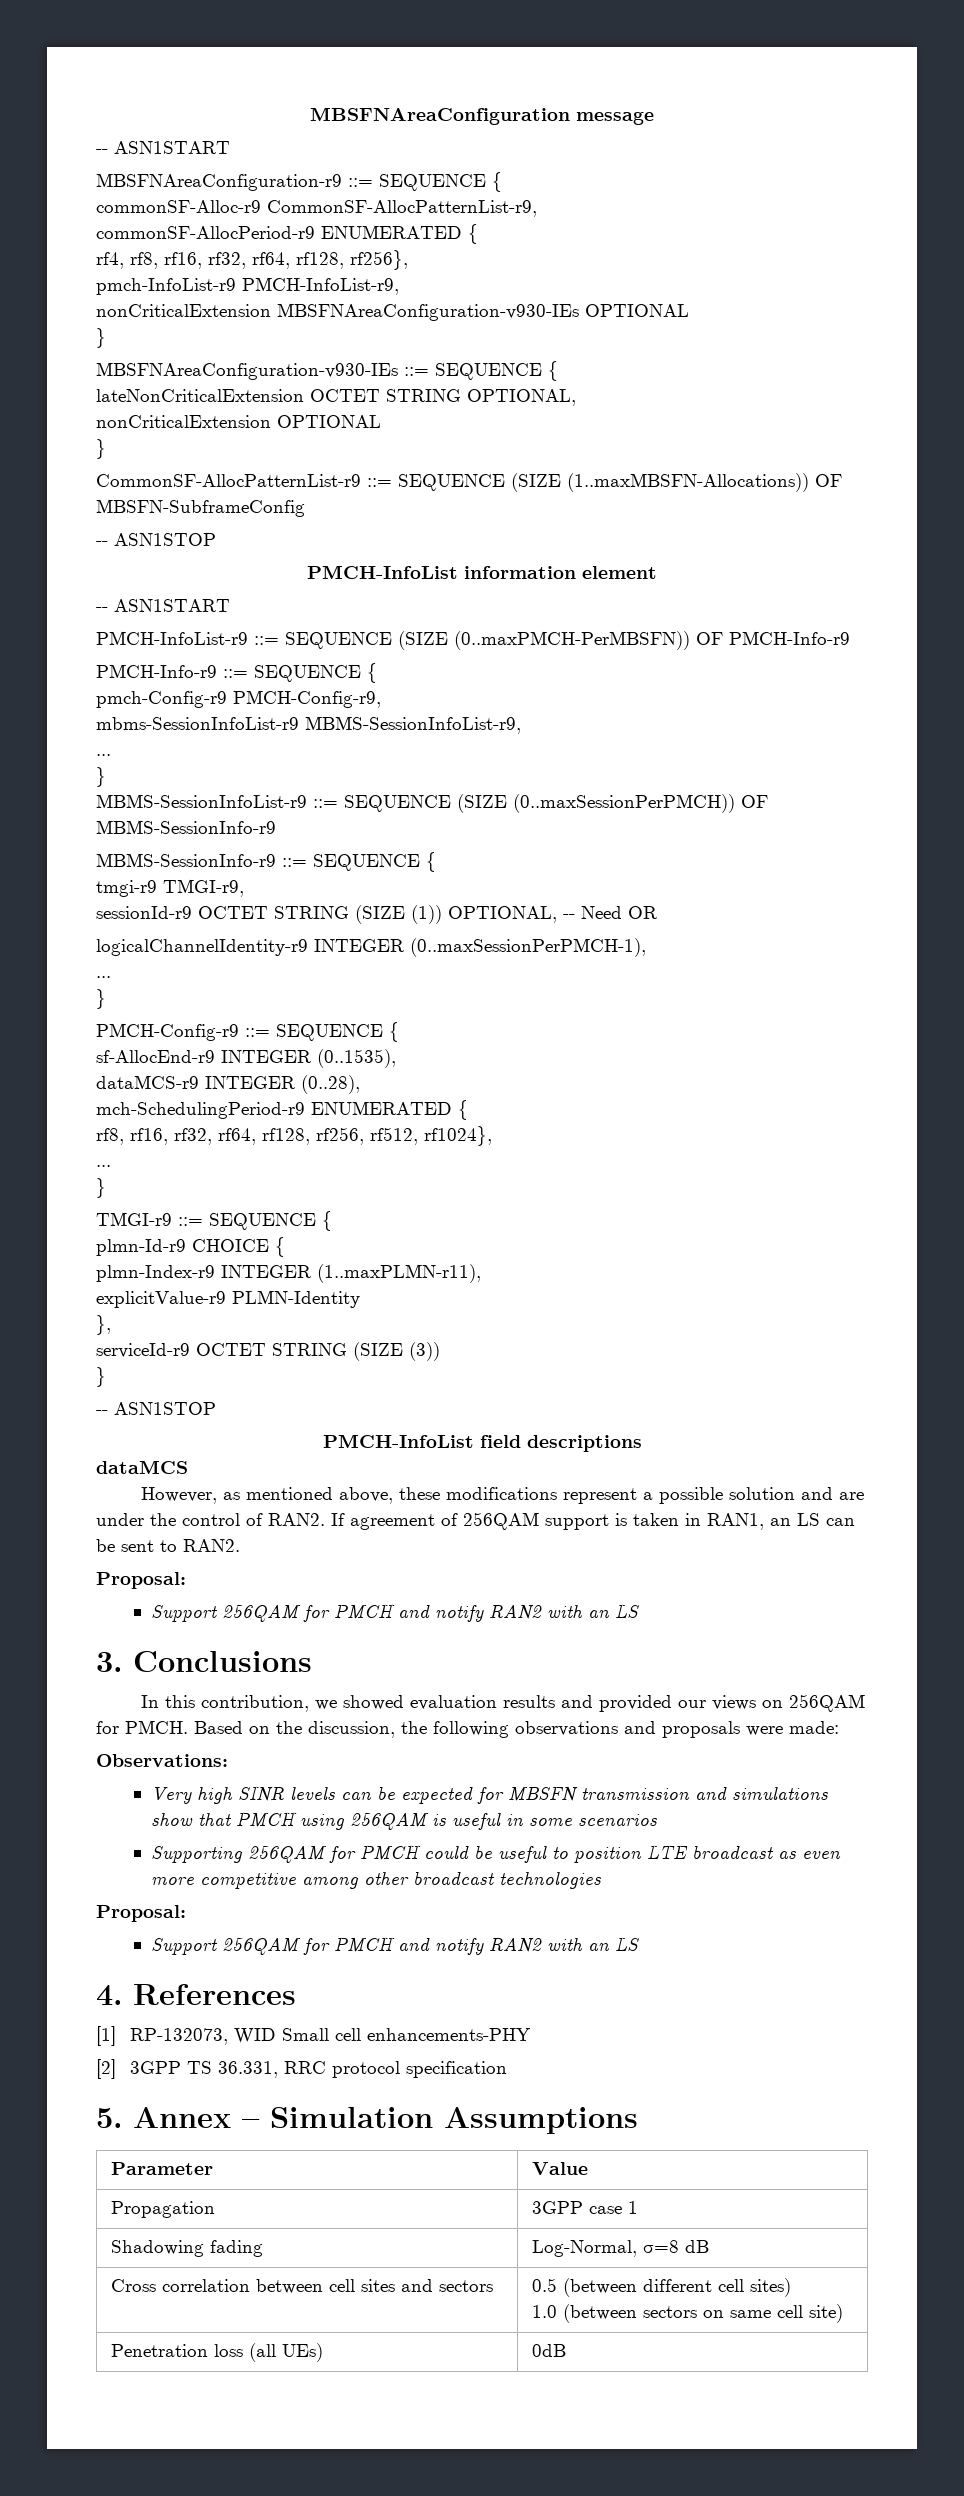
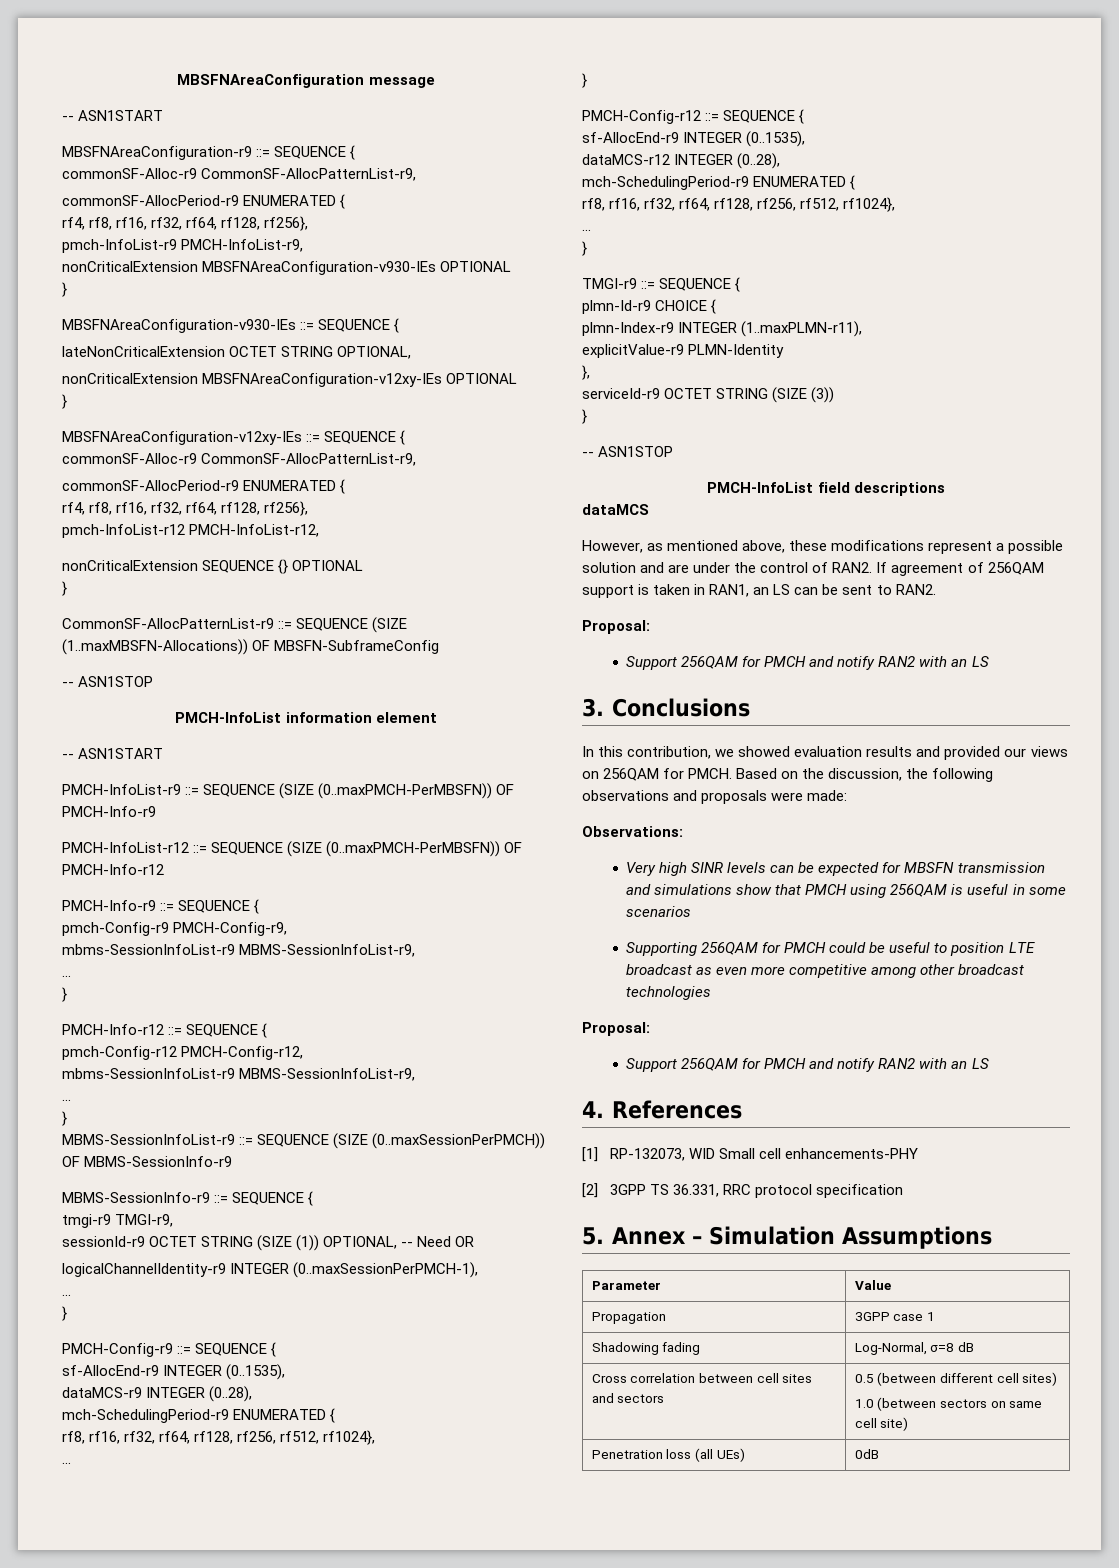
(271, 421) none -> [202,373,518,387] [62,394,67,409] [62,430,406,445] [62,453,417,466] [62,479,346,494] [62,501,309,516] [62,524,320,538] [62,559,289,574] MBSFNAreaConfiguration-v12xy-IEs OPTIONAL // } // MBSFNAreaConfiguration-v12xy-IEs ::= SEQUENCE { // commonSF-Alloc-r9 CommonSF-AllocPatternList-r9, // commonSF-AllocPeriod-r9 ENUMERATED { // rf4, rf8, rf16, rf32, rf64, rf128, rf256}, // pmch-InfoList-r12 PMCH-InfoList-r12, // nonCriticalExtension SEQUENCE {}
(850, 638) none -> [62,841,523,857] [62,864,164,875] // PMCH-InfoList-r12 ::= SEQUENCE (SIZE (0..maxPMCH-PerMBSFN)) OF PMCH-Info-r12
(106, 777) none -> [62,1023,268,1038] [62,1046,304,1060] [62,1068,416,1081] [62,1099,71,1101] [62,1111,67,1126] // PMCH-Info-r12 ::= SEQUENCE { // pmch-Config-r12 PMCH-Config-r12, // mbms-SessionInfoList-r9 MBMS-SessionInfoList-r9, // ... // }
(106, 1188) none -> [582,109,805,124] [582,131,806,147] [582,153,781,169] [582,175,856,190] [582,197,896,212] [582,229,591,231] [582,241,587,256] // PMCH-Config-r12 ::= SEQUENCE { // sf-AllocEnd-r9 INTEGER (0..1535), // dataMCS-r12 INTEGER (0..28), // mch-SchedulingPeriod-r9 ENUMERATED { // rf8, rf16, rf32, rf64, rf128, rf256, rf512, rf1024}, // ... // }

